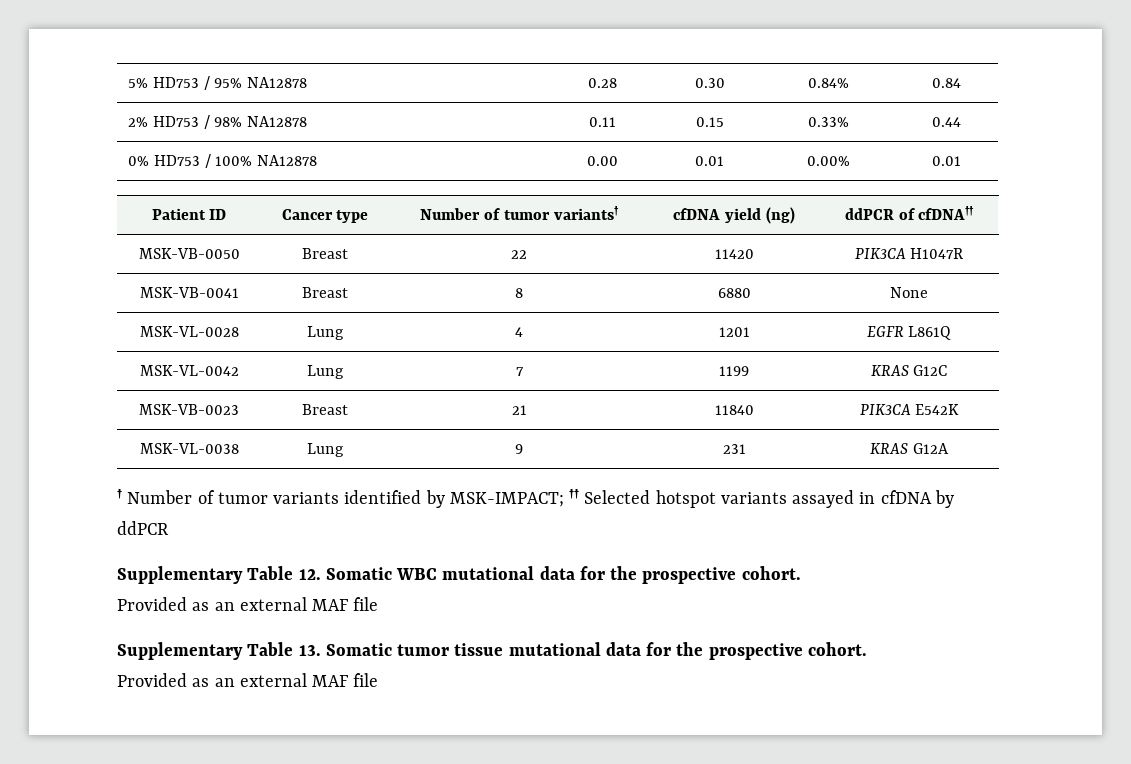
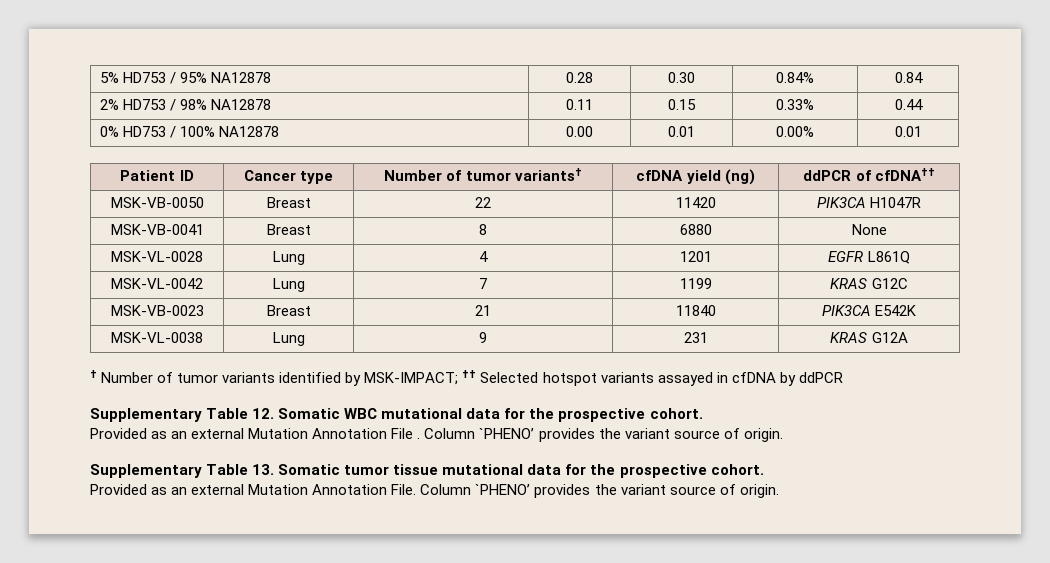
[312,597,379,611] MAF file -> [248,428,783,442] Mutation Annotation File . Column `PHENO’ provides the variant source of origin.
[312,673,379,687] MAF file -> [248,484,779,498] Mutation Annotation File. Column `PHENO’ provides the variant source of origin.

